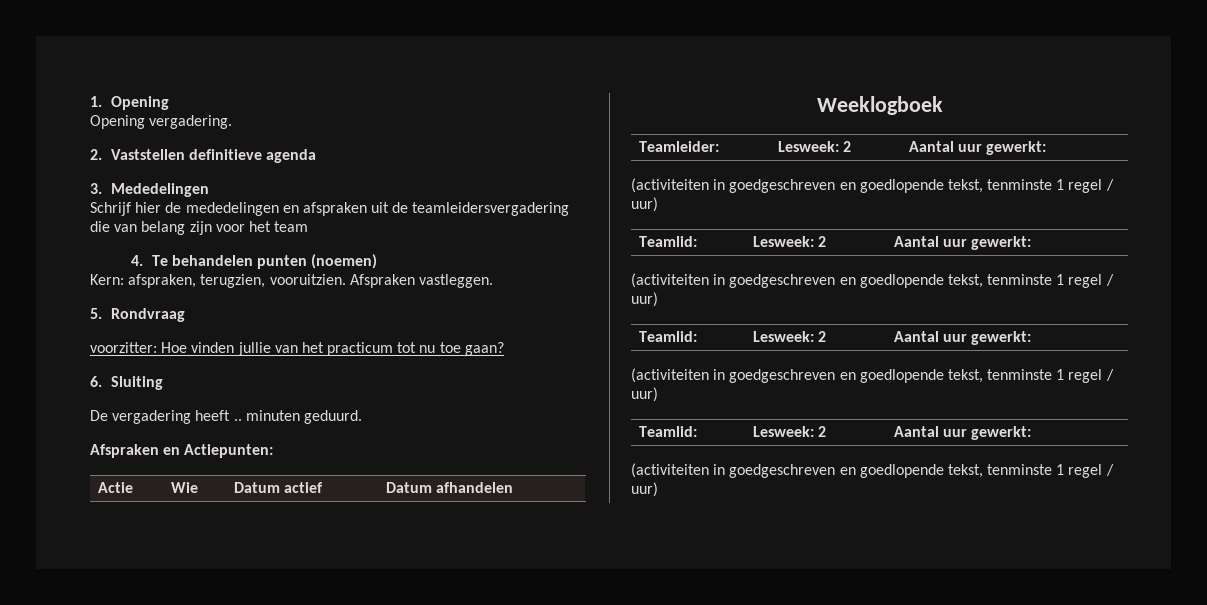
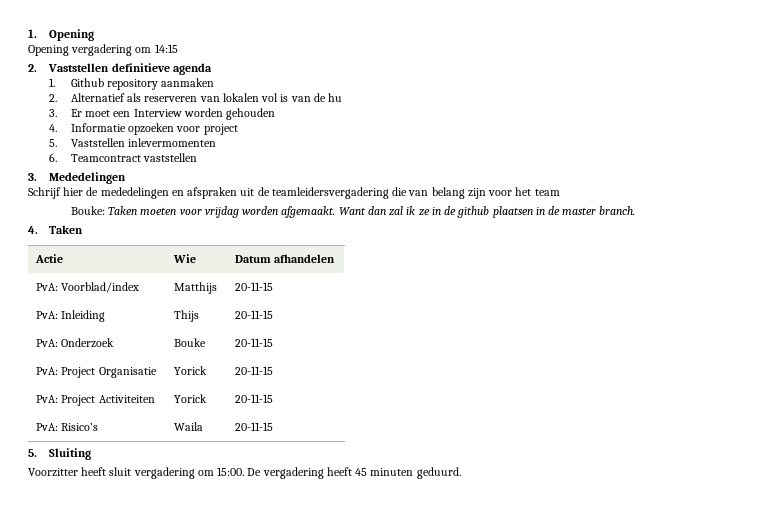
[149,115,233,129] vergadering. -> [71,44,178,56] vergadering om 14:15
(317, 156) none -> [49,78,215,90] [49,93,343,102] [49,108,276,120] [49,123,238,135] [49,138,217,147] [49,153,198,162] // 1. Github repository aanmaken // 2. Alternatief als reserveren van lokalen vol is van de hu // 3. Er moet een Interview worden gehouden // 4. Informatie opzoeken voor project // 5. Vaststellen inlevermomenten // 6. Teamcontract vaststellen
[131,254,378,269] [90,274,493,288] [90,308,185,322] [90,342,504,356] [90,376,163,390] [90,410,362,424] [90,444,274,458] [97,482,133,493] [170,482,198,493] [233,482,323,493] [385,482,513,493] [816,96,943,115] [638,141,719,152] [777,141,851,152] [908,141,1047,155] [631,178,1114,193] [631,197,658,212] [638,236,697,247] [752,236,826,247] [893,236,1032,250] [631,273,1114,288] [631,292,658,307] [638,331,697,342] [752,331,826,342] [893,331,1032,345] [631,368,1114,383] [631,387,658,402] [638,426,697,437] [752,426,826,437] [893,426,1032,440] [631,463,1114,478] [631,482,658,497] 4. Te behandelen punten (noemen) // Kern: afspraken, terugzien, vooruitzien. Afspraken vastleggen. // 5. Rondvraag // voorzitter: Hoe vinden jullie van het practicum tot nu toe gaan? // 6. Sluiting // De vergadering heeft .. minuten geduurd. // Afspraken en Actiepunten: // Actie | Wie | Datum actief | Datum afhandelen // Weeklogboek // Teamleider: | Lesweek: 2 | Aantal uur gewerkt: // (activiteiten in goedgeschreven en goedlopende tekst, tenminste 1 regel / uur) // Teamlid: | Lesweek: 2 | Aantal uur gewerkt: // (activiteiten in goedgeschreven en goedlopende tekst, tenminste 1 regel / uur) // Teamlid: | Lesweek: 2 | Aantal uur gewerkt: // (activiteiten in goedgeschreven en goedlopende tekst, tenminste 1 regel / uur) // Teamlid: | Lesweek: 2 | Aantal uur gewerkt: // (activiteiten in goedgeschreven en goedlopende tekst, tenminste 1 regel / uur) -> [70,206,636,218] [28,225,84,234] [35,254,64,263] [173,254,197,263] [235,254,336,263] [36,282,140,293] [174,282,218,294] [235,282,274,291] [36,310,106,322] [174,310,200,322] [235,310,274,319] [36,338,115,348] [174,338,207,347] [235,338,274,347] [36,367,157,378] [174,366,208,375] [235,366,274,375] [36,395,155,406] [174,394,208,403] [235,394,274,403] [36,423,99,431] [174,422,204,431] [235,422,274,431] [28,448,92,460] [28,467,461,479] Bouke: Taken moeten voor vrijdag worden afgemaakt. Want dan zal ik ze in de github plaatsen in de master branch. // 4. Taken // Actie | Wie | Datum afhandelen // PvA: Voorblad/index | Matthijs | 20-11-15 // PvA: Inleiding | Thijs | 20-11-15 // PvA: Onderzoek | Bouke | 20-11-15 // PvA: Project Organisatie | Yorick | 20-11-15 // PvA: Project Activiteiten | Yorick | 20-11-15 // PvA: Risico’s | Waila | 20-11-15 // 5. Sluiting // Voorzitter heeft sluit vergadering om 15:00. De vergadering heeft 45 minuten geduurd.

